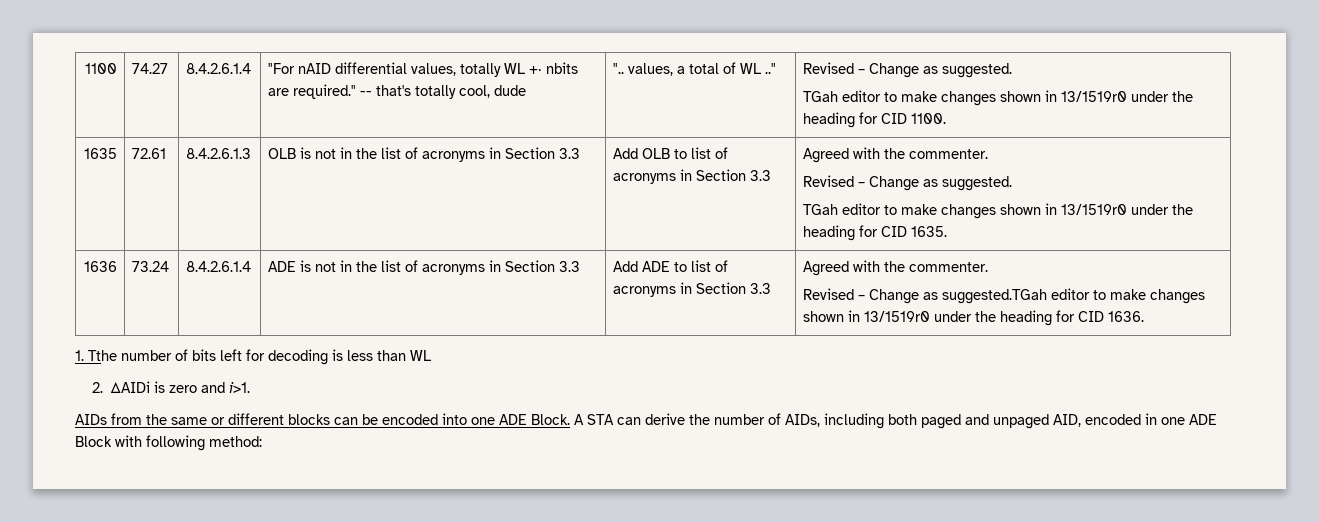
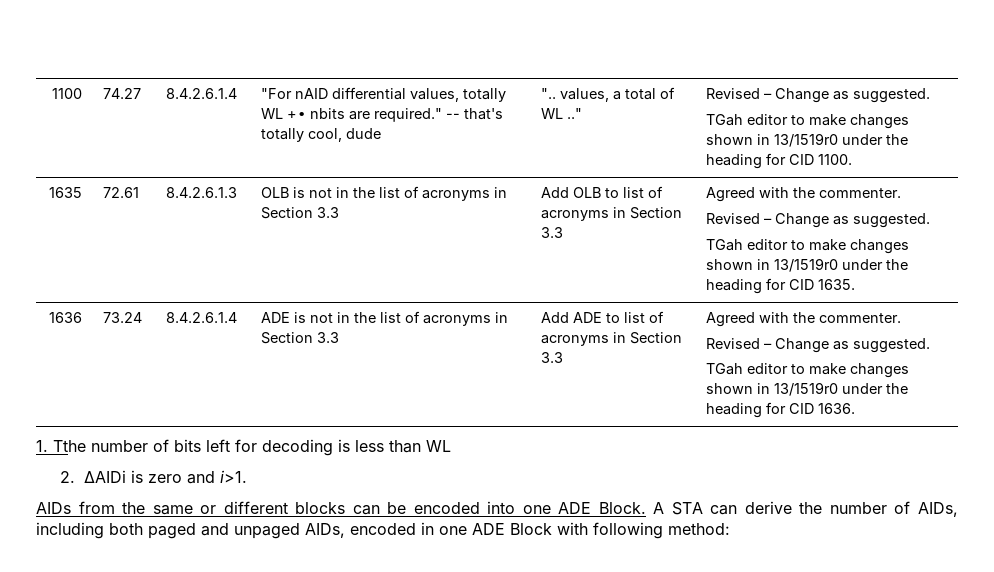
[941,289,1047,304] suggested.TGah -> [853,338,931,353] [706,363,744,375] suggested. // TGah
[1053,414,1081,427] AID, -> [305,523,345,538] AIDs,

